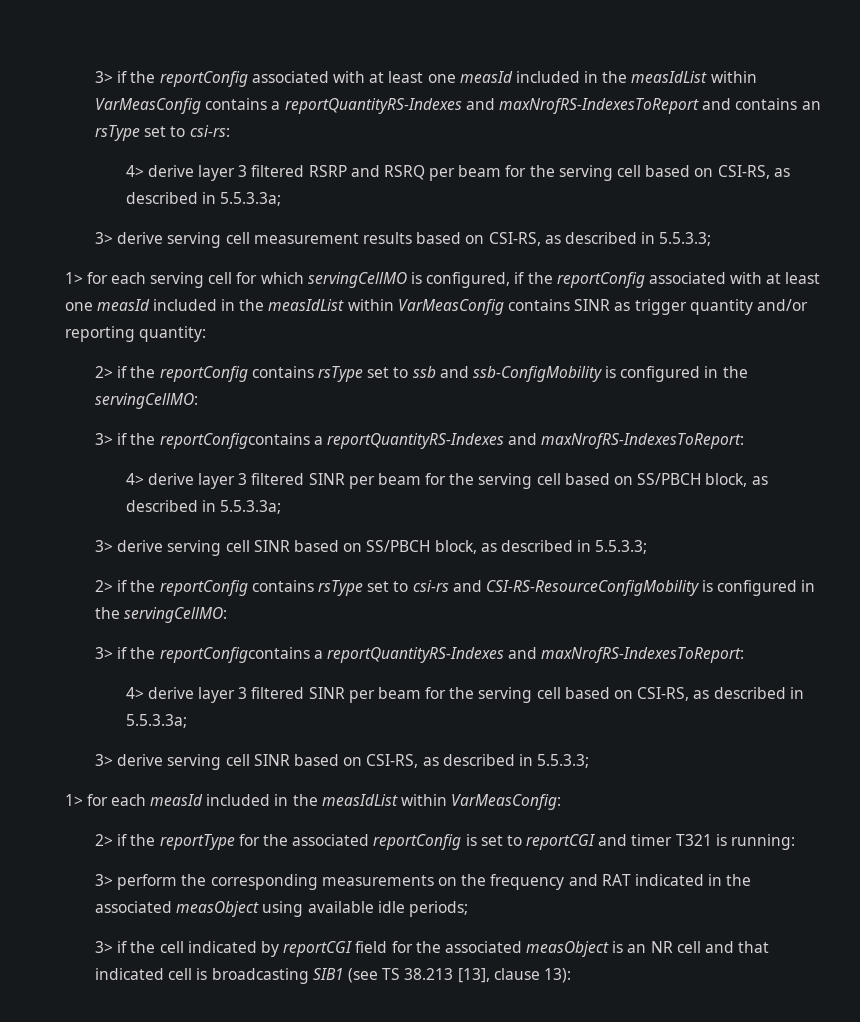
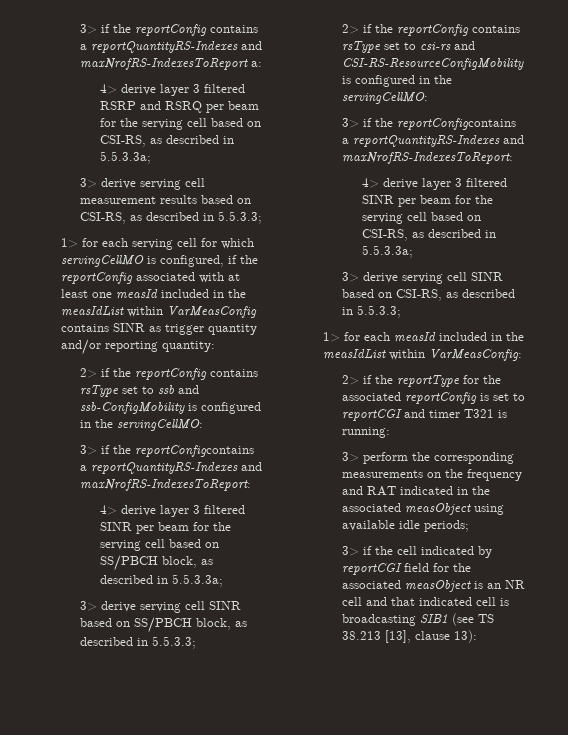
[251,71,757,83] [95,98,202,114] associated with at least one measId included in the measIdList within VarMeasConfig -> (208, 30) none
[702,98,821,110] [95,125,230,141] and contains an rsType set to csi-rs: -> [251,61,263,67] a:

